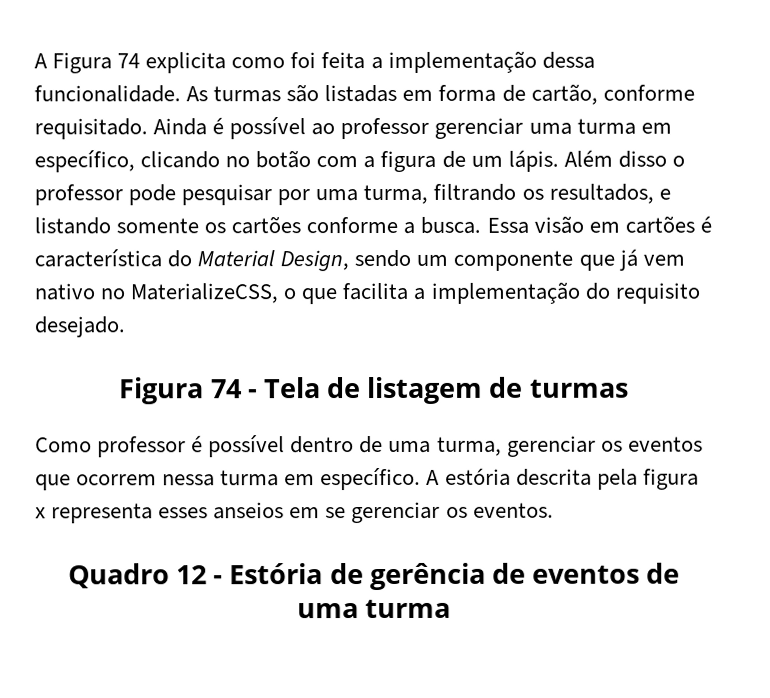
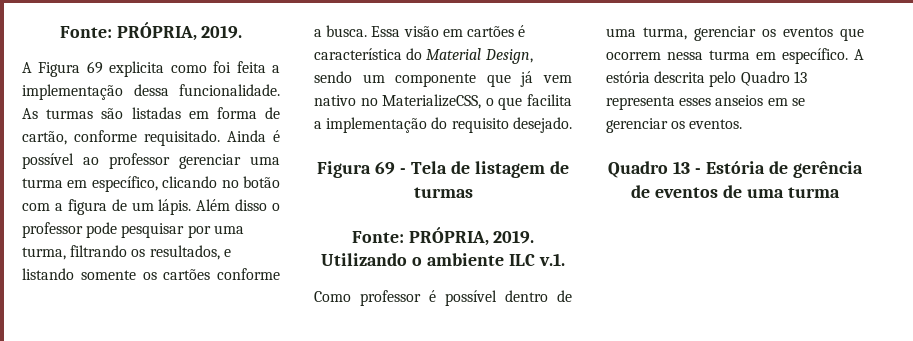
(34, 61) none -> [59,22,243,41] Fonte: PRÓPRIA, 2019. //
[117,53,141,69] 74 -> [86,61,103,74] 69
[210,379,242,399] 74 -> [375,161,396,175] 69
(629, 388) none -> [351,227,535,246] [321,253,565,266] // Fonte: PRÓPRIA, 2019. Utilizando o ambiente ILC v.1.
[596,468,699,490] [35,507,46,519] pela figura x -> [709,71,807,87] pelo Quadro 13
[176,565,208,585] 12 -> [673,161,691,174] 13

